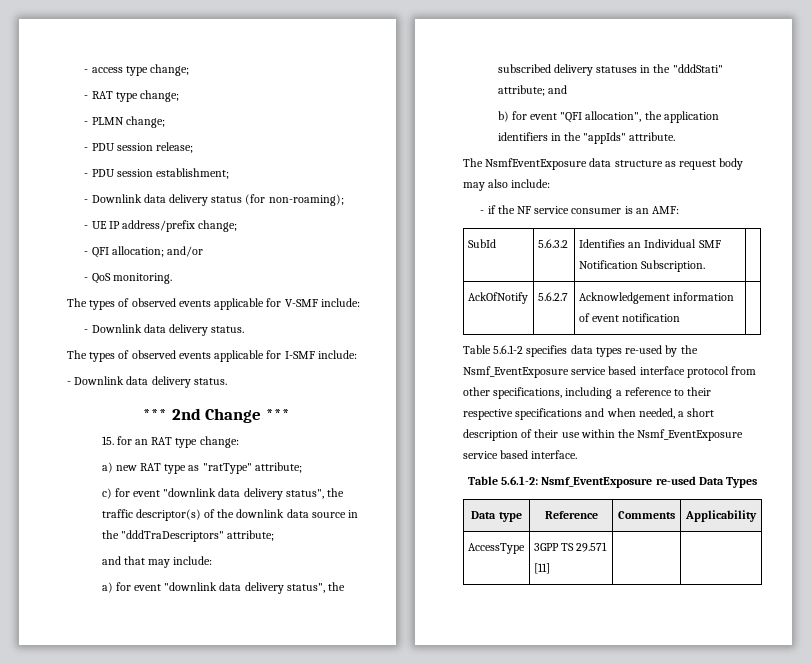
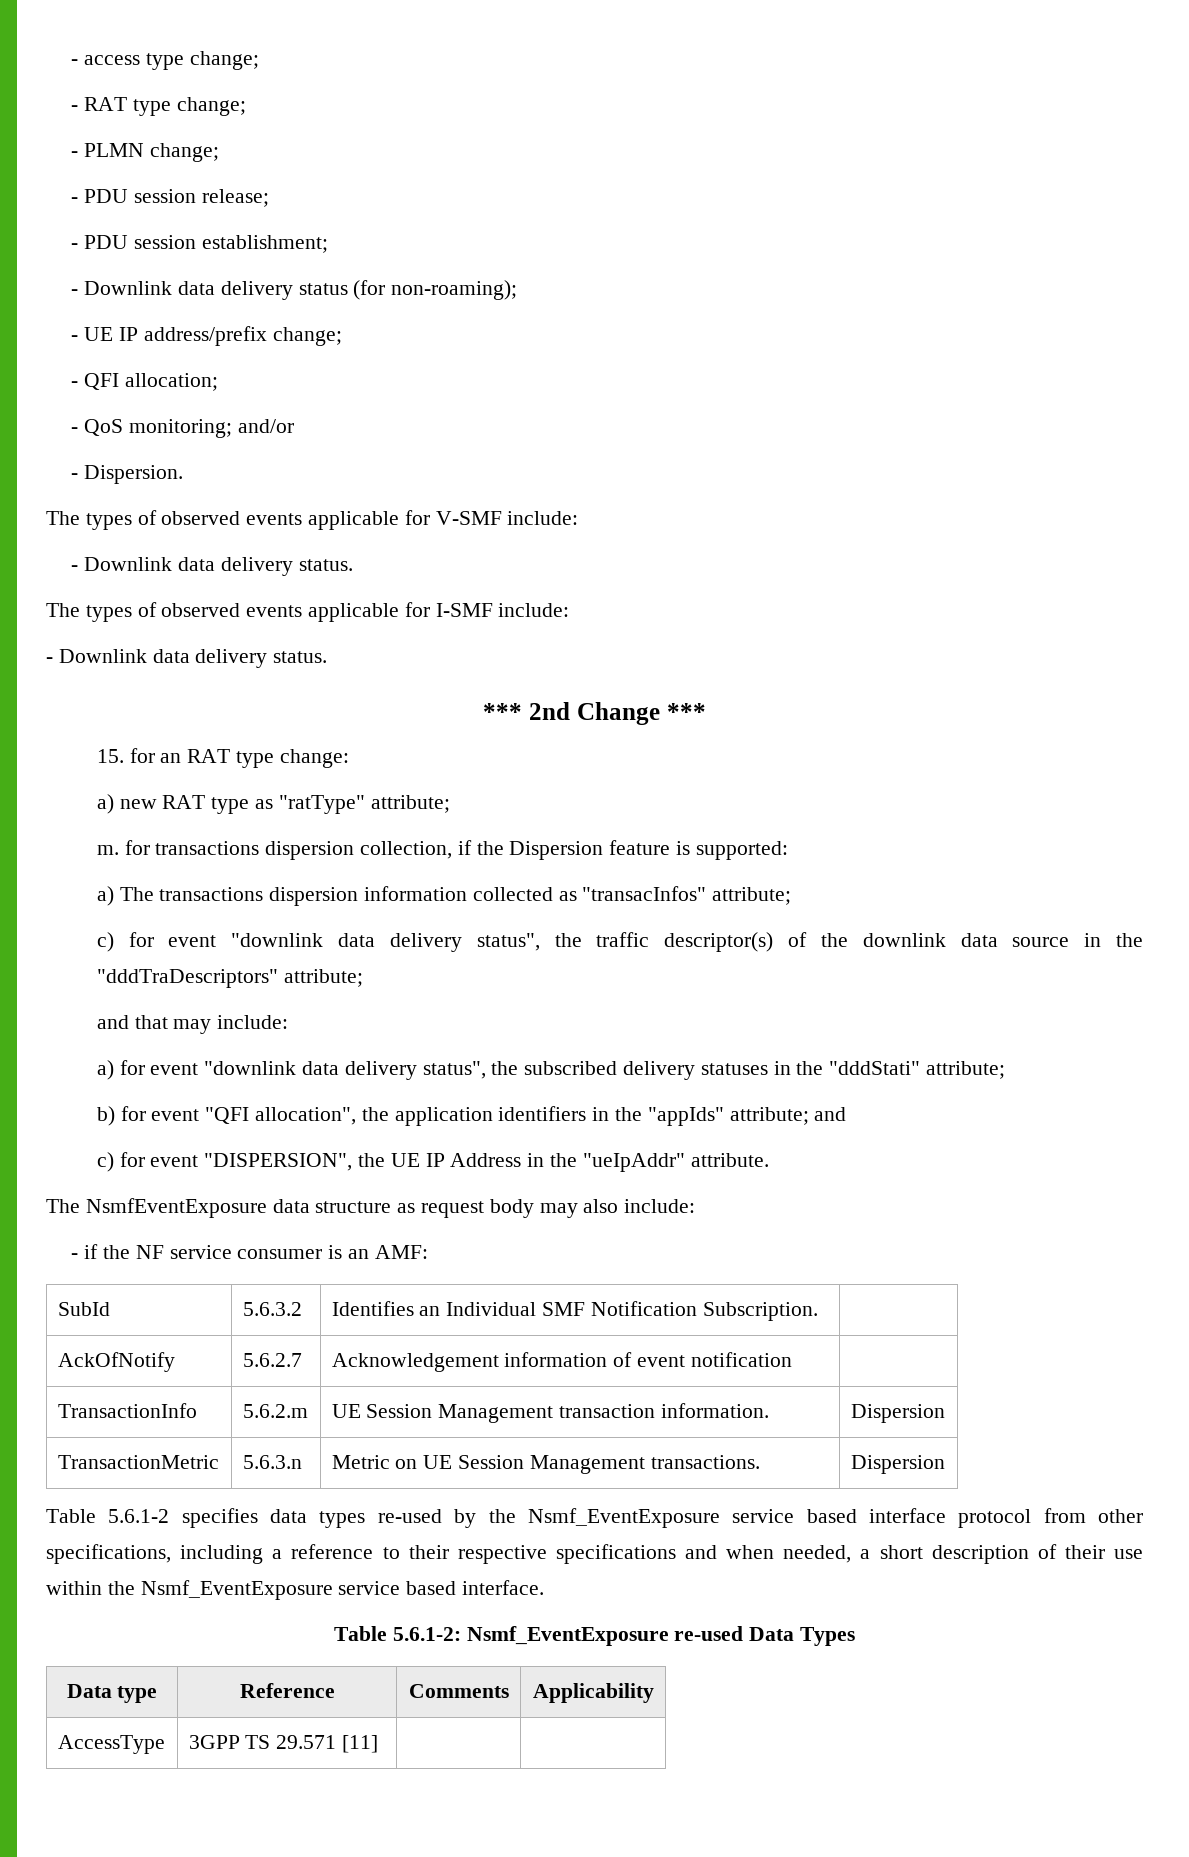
(164, 251) none -> [71,419,233,438] // - QoS monitoring;
[91,273,172,284] QoS monitoring. -> [84,465,184,484] Dispersion.
(302, 467) none -> [96,840,788,860] [96,886,792,906] // m. for transactions dispersion collection, if the Dispersion feature is supported: // a) The transactions dispersion information collected as "transacInfos" attribute;
[547,85,567,94] and -> (1006, 1070) none
(627, 138) none -> [729,1107,847,1125] [96,1152,685,1172] attribute; and // c) for event "DISPERSION", the UE IP Address in the "ueIpAddr"
(681, 317) none -> [57,1403,197,1418] [242,1404,308,1418] [331,1403,769,1423] [850,1404,945,1423] [57,1455,219,1469] [242,1455,302,1469] [331,1455,760,1474] [850,1455,945,1474] // TransactionInfo | 5.6.2.m | UE Session Management transaction information. | Dispersion // TransactionMetric | 5.6.3.n | Metric on UE Session Management transactions. | Dispersion

